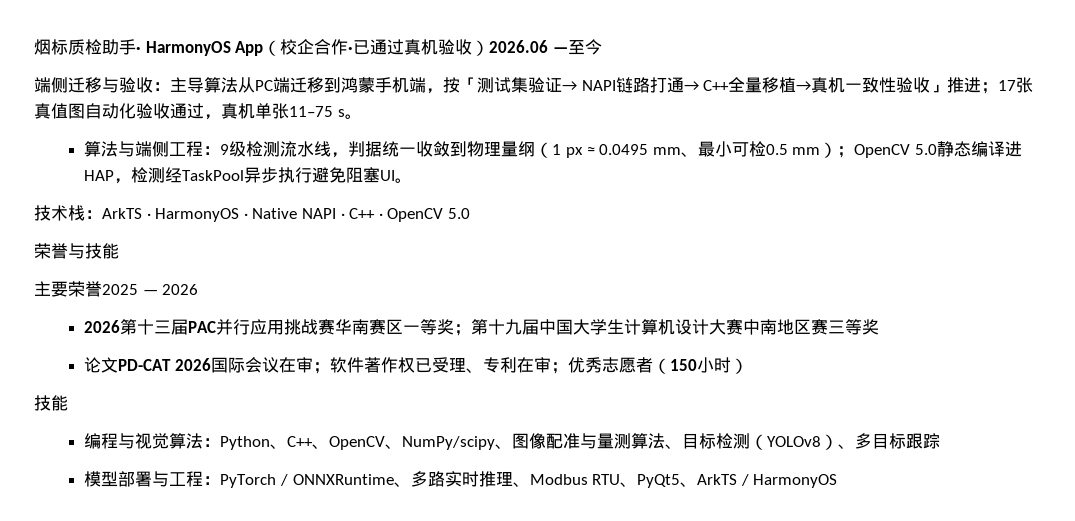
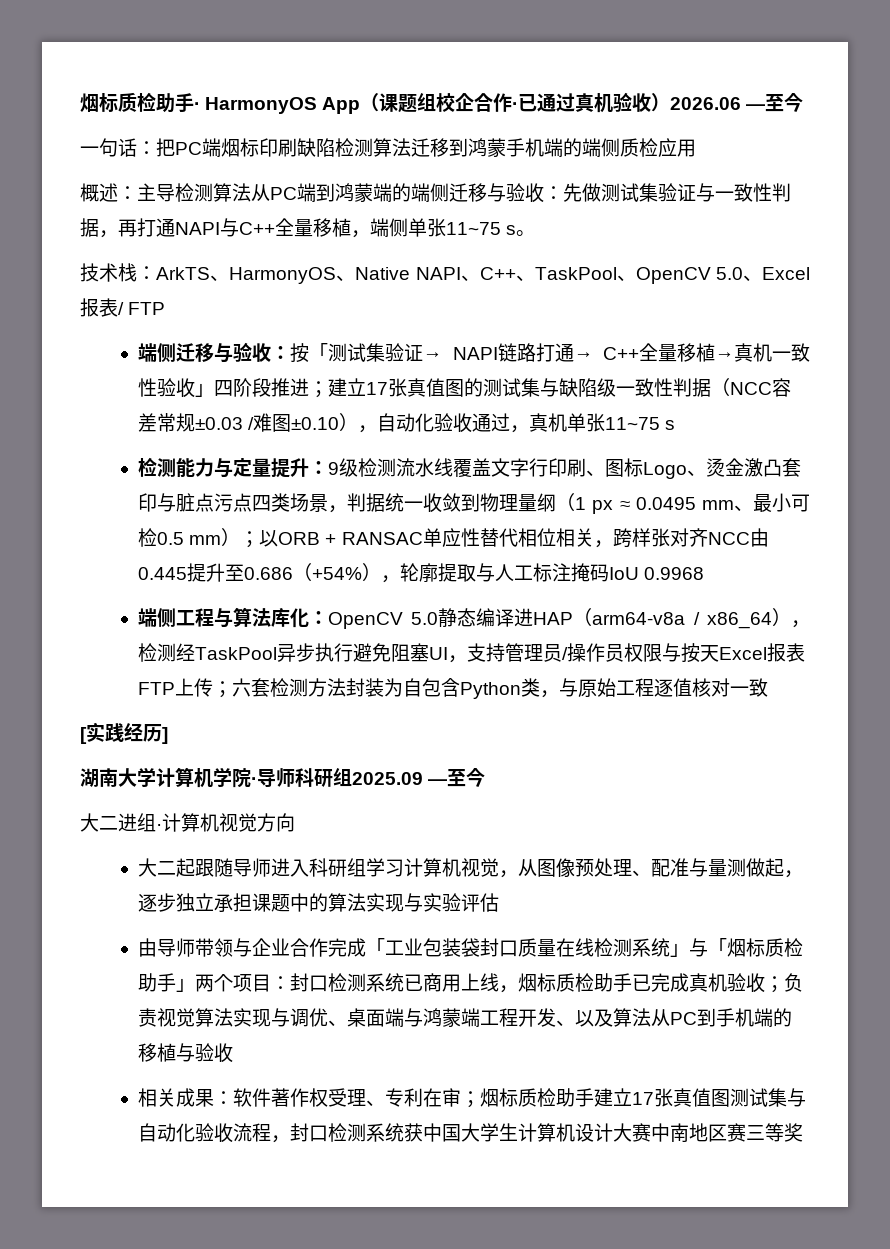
(281, 48) none -> [379,93,437,113] 课题组
[34,77,443,94] 端侧迁移与验收：主导算法从PC端迁移到鸿蒙手机端， -> [80,138,696,157] [80,183,791,203] [80,218,536,238] [80,263,810,284] [80,298,166,317] [138,342,291,363] 一句话：把PC端烟标印刷缺陷检测算法迁移到鸿蒙手机端的端侧质检应用 // 概述：主导检测算法从PC端到鸿蒙端的端侧迁移与验收：先做测试集验证与一致性判据，再打通NAPI与C++全量移植，端侧单张11~75 s。 // 技术栈：ArkTS、HarmonyOS、Native NAPI、C++、TaskPool、OpenCV 5.0、Excel报表/ FTP // 端侧迁移与验收：
[947,77,1034,94] [34,103,85,119] 推进；17张真值图 -> [214,378,792,398] [138,413,378,433] 四阶段推进；建立17张真值图的测试集与缺陷级一致性判据（NCC容差常规±0.03 /难图±0.10），
[289,106,362,119] [84,141,204,157] 11–75 s。 // 算法与端侧工程 -> [605,417,676,430] [138,457,310,478] 11~75 s // 检测能力与定量提升
(332, 149) none -> [453,458,802,479] [138,493,329,512] 覆盖文字行印刷、图标Logo、烫金激凸套印与脏点污点四类场景
(855, 152) none -> [259,528,769,548] [138,563,705,583] [138,607,329,628] 以ORB + RANSAC单应性替代相位相关，跨样张对齐NCC由0.445提升至0.686（+54%），轮廓提取与人工标注掩码IoU 0.9968 // 端侧工程与算法库化：
(115, 175) none -> [573,608,791,629] （arm64-v8a / x86_64）
[395,178,413,183] [34,205,470,222] [34,243,119,259] [34,281,199,297] [84,319,540,336] 。 // 技术栈：ArkTS · HarmonyOS · Native NAPI · C++ · OpenCV 5.0 // 荣誉与技能 // 主要荣誉2025 — 2026 // 2026第十三届PAC并行应用挑战赛华南赛区一等奖；第十九届 -> [448,643,806,663] [138,678,769,699] [80,722,168,744] [80,767,486,788] [80,813,295,832] [138,858,804,878] [138,893,500,912] [138,938,804,957] [138,973,804,993] [138,1008,793,1027] [138,1043,234,1063] [138,1088,807,1108] [138,1123,424,1143] ，支持管理员/操作员权限与按天Excel报表FTP上传；六套检测方法封装为自包含Python类，与原始工程逐值核对一致 // [实践经历] // 湖南大学计算机学院·导师科研组2025.09 —至今 // 大二进组·计算机视觉方向 // 大二起跟随导师进入科研组学习计算机视觉，从图像预处理、配准与量测做起，逐步独立承担课题中的算法实现与实验评估 // 由导师带领与企业合作完成「工业包装袋封口质量在线检测系统」与「烟标质检助手」两个项目：封口检测系统已商用上线，烟标质检助手已完成真机验收；负责视觉算法实现与调优、桌面端与鸿蒙端工程开发、以及算法从PC到手机端的移植与验收 // 相关成果：软件著作权受理、专利在审；烟标质检助手建立17张真值图测试集与自动化验收流程，封口检测系统获
[84,357,749,374] [34,395,68,411] [84,433,941,450] [84,471,838,488] // 论文PD-CAT 2026国际会议在审；软件著作权已受理、专利在审；优秀志愿者（150小时） // 技能 // 编程与视觉算法：Python、C++、OpenCV、NumPy/scipy、图像配准与量测算法、目标检测（YOLOv8）、多目标跟踪 // 模型部署与工程：PyTorch / ONNXRuntime、多路实时推理、Modbus RTU、PyQt5、ArkTS / HarmonyOS -> (804, 1132) none

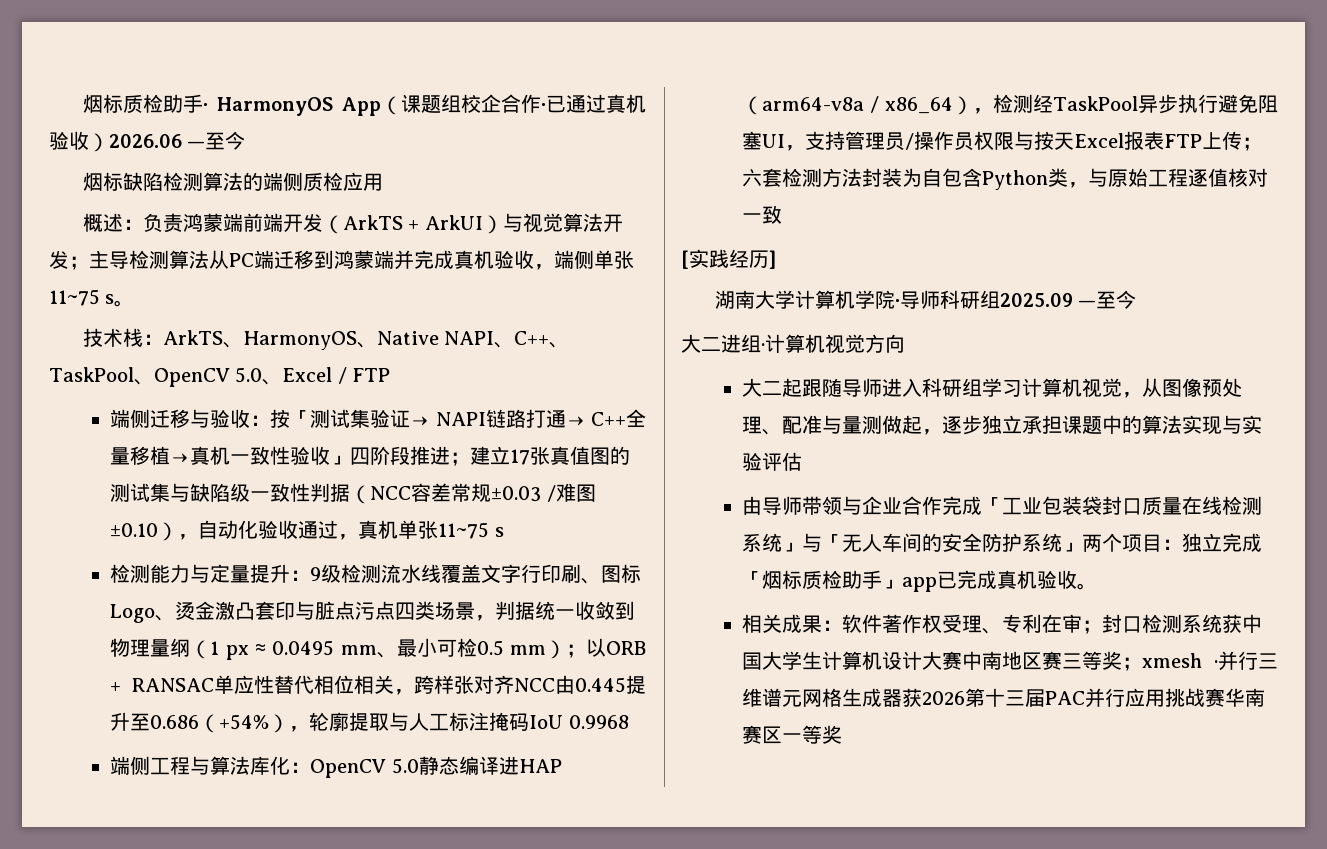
[80,138,563,157] 一句话：把PC端烟标印刷缺陷检测算法迁移到鸿蒙手机端 -> [82,172,243,191] 烟标缺陷检测算法
(137, 193) none -> [142,213,623,234] [49,250,89,270] 负责鸿蒙端前端开发（ArkTS + ArkUI）与视觉算法开发；
(316, 192) none -> [274,250,314,269] 迁移
[392,183,791,203] [80,218,351,238] 的端侧迁移与验收：先做测试集验证与一致性判据，再打通NAPI与C++全量移植 -> [394,250,534,270] 并完成真机验收
[80,298,118,317] 报表 -> (333, 374) none
[727,938,804,957] [138,973,804,993] [138,1008,793,1027] [138,1043,234,1063] 烟标质检助手」两个项目：封口检测系统已商用上线，烟标质检助手已完成真机验收；负责视觉算法实现与调优、桌面端与鸿蒙端工程开发、以及算法从PC到手机端的移植与验收 -> [842,533,1263,553] [742,570,1098,592] 无人车间的安全防护系统」两个项目：独立完成「烟标质检助手」app已完成真机验收。
[480,1088,807,1107] [138,1123,291,1143] 烟标质检助手建立17张真值图测试集与自动化验收流程， -> (1103, 627) none
(804, 1132) none -> [1122,651,1278,671] [742,688,1266,708] [742,725,843,744] ；xmesh ·并行三维谱元网格生成器获2026第十三届PAC并行应用挑战赛华南赛区一等奖

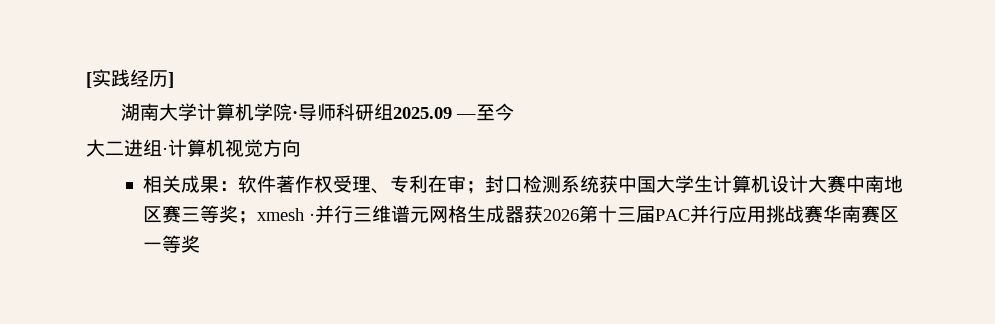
[82,94,646,116] [49,131,246,152] [82,172,383,191] [82,213,623,234] [49,250,634,270] [49,289,135,307] [82,328,570,350] [49,367,391,387] [110,409,647,428] [110,446,631,466] [110,483,596,504] [110,520,504,541] [110,564,642,584] [110,601,636,623] [110,638,646,660] [110,675,646,695] [110,712,629,733] [110,756,562,778] [742,94,1278,115] [742,131,1263,151] [742,168,1269,190] [742,205,783,224] 烟标质检助手· HarmonyOS App（课题组校企合作·已通过真机验收）2026.06 —至今 // 烟标缺陷检测算法的端侧质检应用 // 概述：负责鸿蒙端前端开发（ArkTS + ArkUI）与视觉算法开发；主导检测算法从PC端迁移到鸿蒙端并完成真机验收，端侧单张11~75 s。 // 技术栈：ArkTS、HarmonyOS、Native NAPI、C++、TaskPool、OpenCV 5.0、Excel / FTP // 端侧迁移与验收：按「测试集验证→ NAPI链路打通→ C++全量移植→真机一致性验收」四阶段推进；建立17张真值图的测试集与缺陷级一致性判据（NCC容差常规±0.03 /难图±0.10），自动化验收通过，真机单张11~75 s // 检测能力与定量提升：9级检测流水线覆盖文字行印刷、图标Logo、烫金激凸套印与脏点污点四类场景，判据统一收敛到物理量纲（1 px ≈ 0.0495 mm、最小可检0.5 mm）；以ORB + RANSAC单应性替代相位相关，跨样张对齐NCC由0.445提升至0.686（+54%），轮廓提取与人工标注掩码IoU 0.9968 // 端侧工程与算法库化：OpenCV 5.0静态编译进HAP（arm64-v8a / x86_64），检测经TaskPool异步执行避免阻塞UI，支持管理员/操作员权限与按天Excel报表FTP上传；六套检测方法封装为自包含Python类，与原始工程逐值核对一致 // -> (86, 80) none
[742,378,1243,398] [742,415,1263,435] [742,452,803,471] [742,496,1263,515] [742,533,1263,553] [742,570,1098,592] // 大二起跟随导师进入科研组学习计算机视觉，从图像预处理、配准与量测做起，逐步独立承担课题中的算法实现与实验评估 // 由导师带领与企业合作完成「工业包装袋封口质量在线检测系统」与「无人车间的安全防护系统」两个项目：独立完成「烟标质检助手」app已完成真机验收。 -> (301, 148) none

